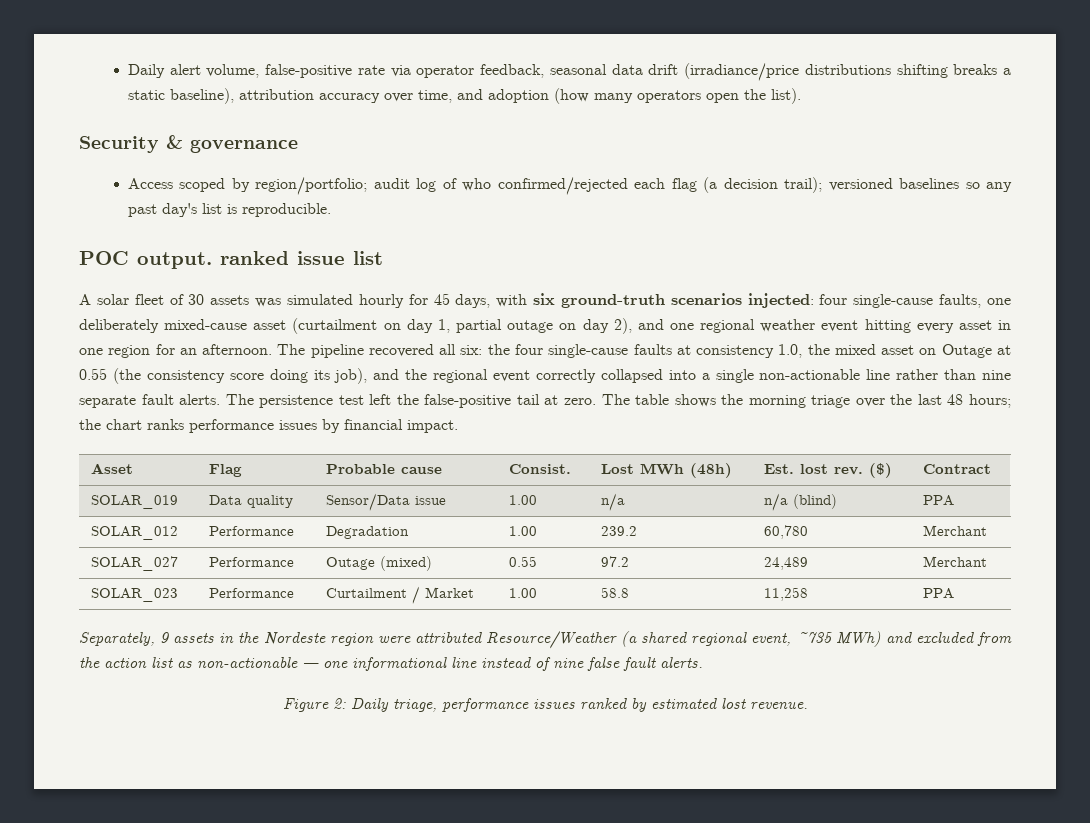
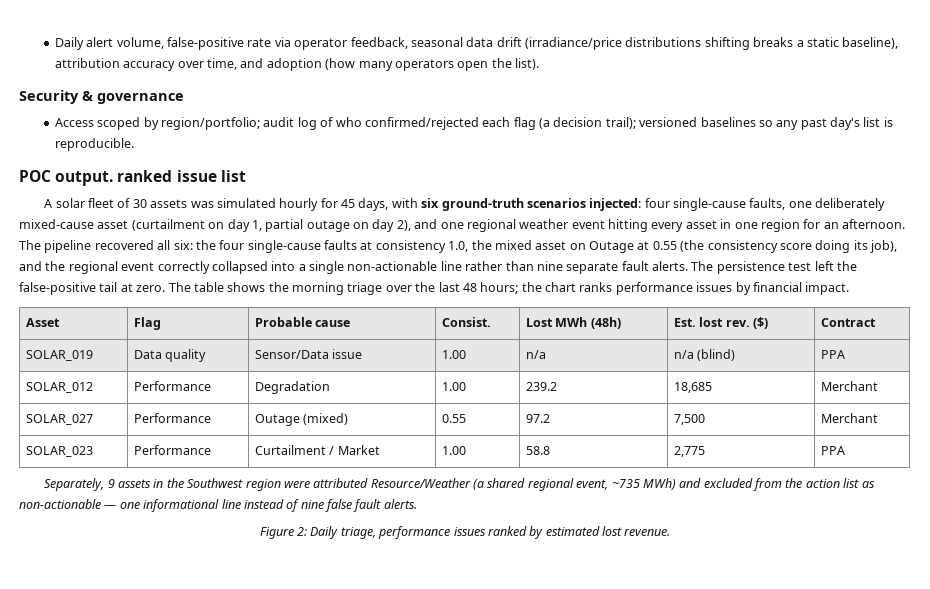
[764,525,809,539] 60,780 -> [674,382,713,393] 18,685
[764,557,809,570] 24,489 -> [674,414,706,425] 7,500
[764,587,809,601] 11,258 -> [674,446,706,457] 2,775
[263,632,326,645] Nordeste -> [187,478,244,488] Southwest

